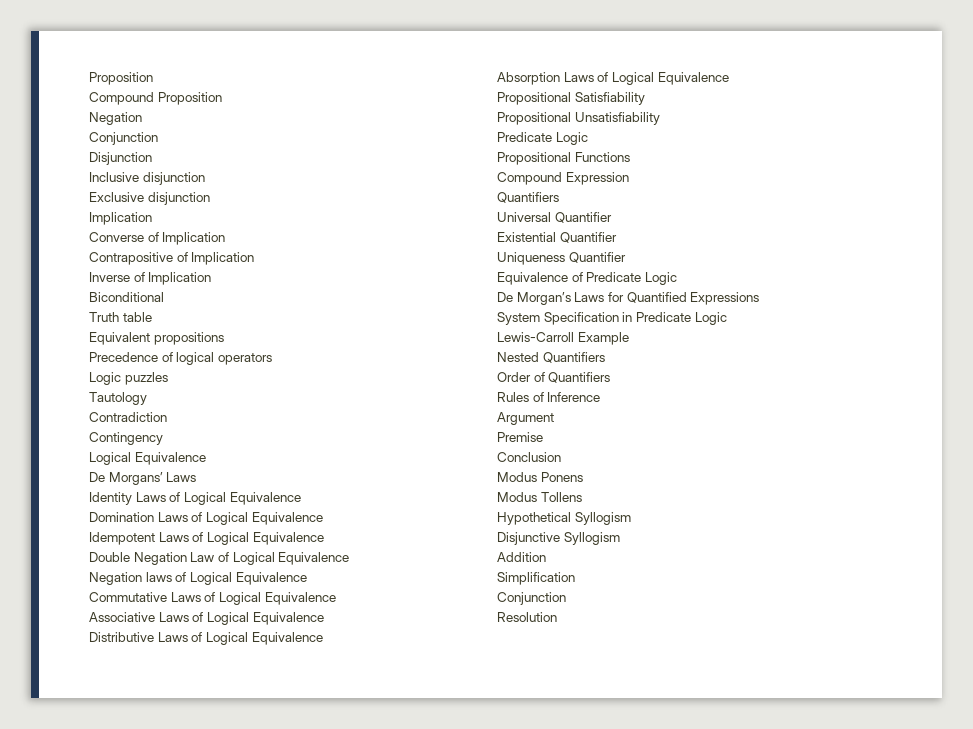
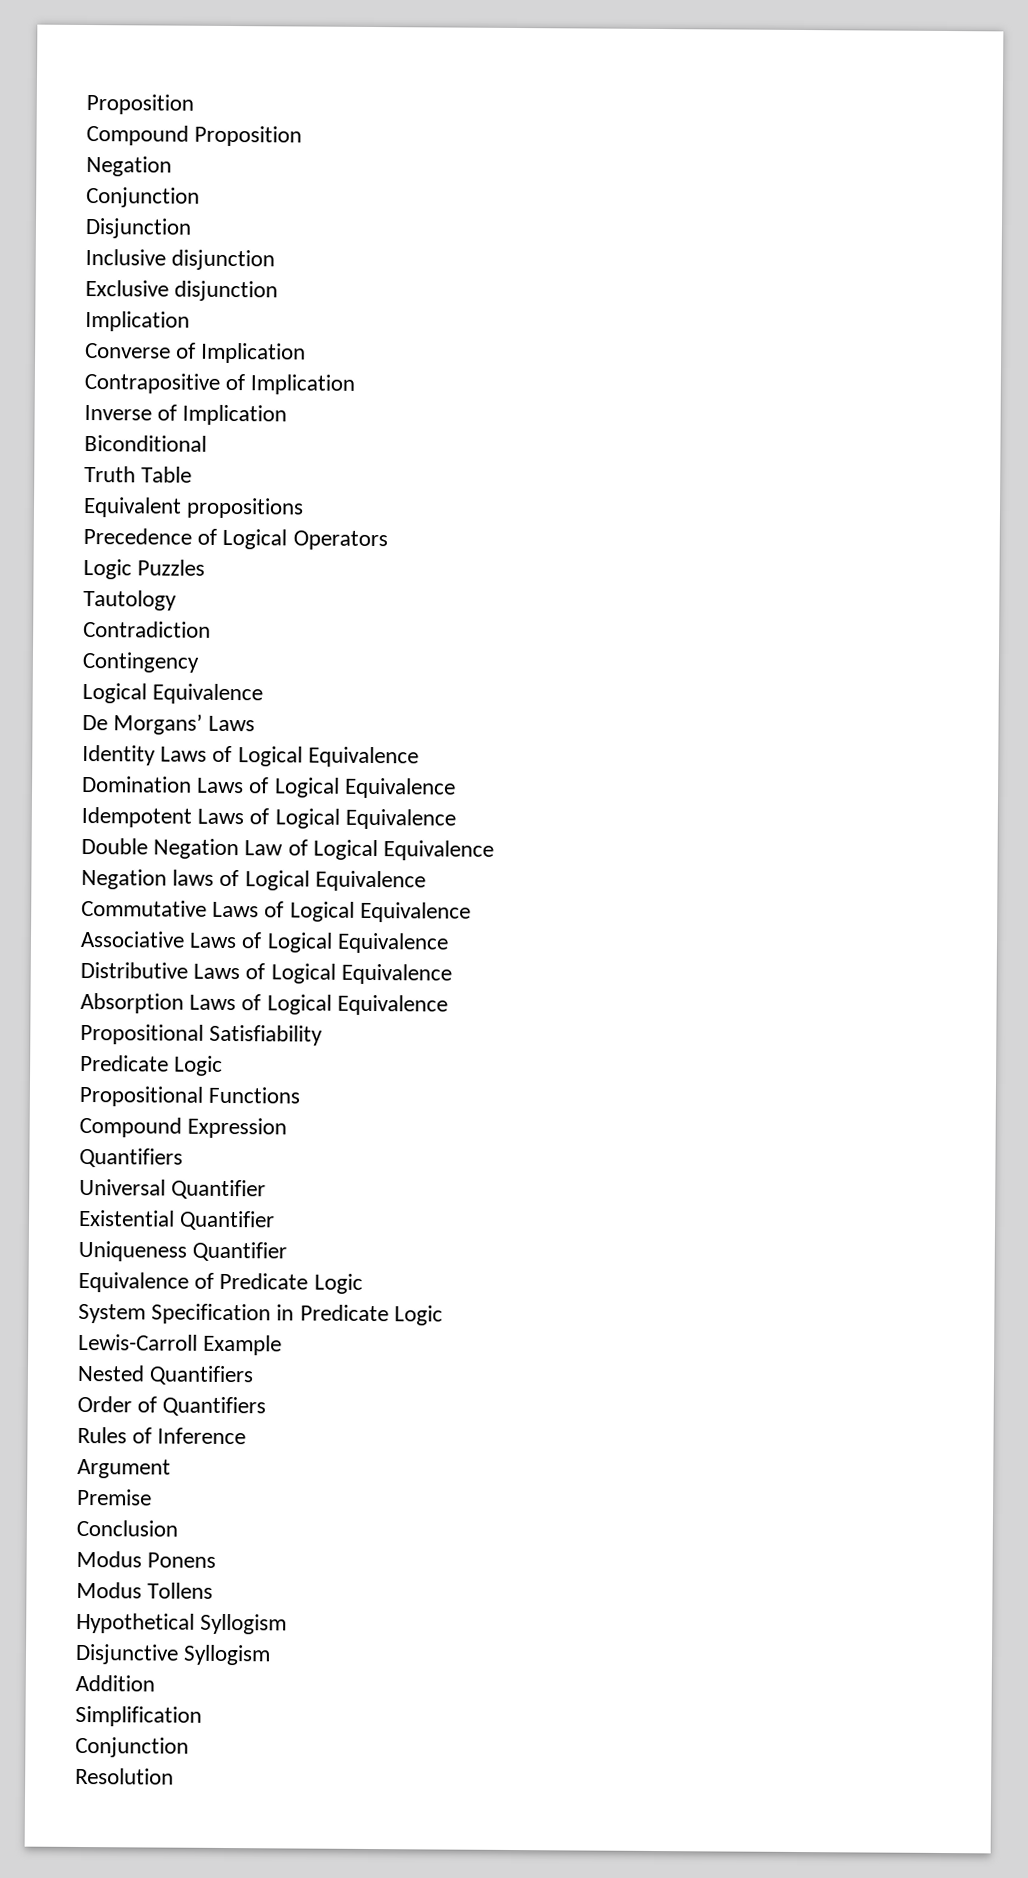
[122,312,152,322] table -> [141,466,193,483] Table
[176,352,272,365] [89,372,168,385] logical operators // Logic puzzles -> [222,528,388,551] [83,558,206,580] Logical Operators // Logic Puzzles
[497,112,660,125] // Propositional Unsatisfiability -> (324, 1035) none
[497,292,760,305] // De Morgan’s Laws for Quantified Expressions -> (363, 1283) none

